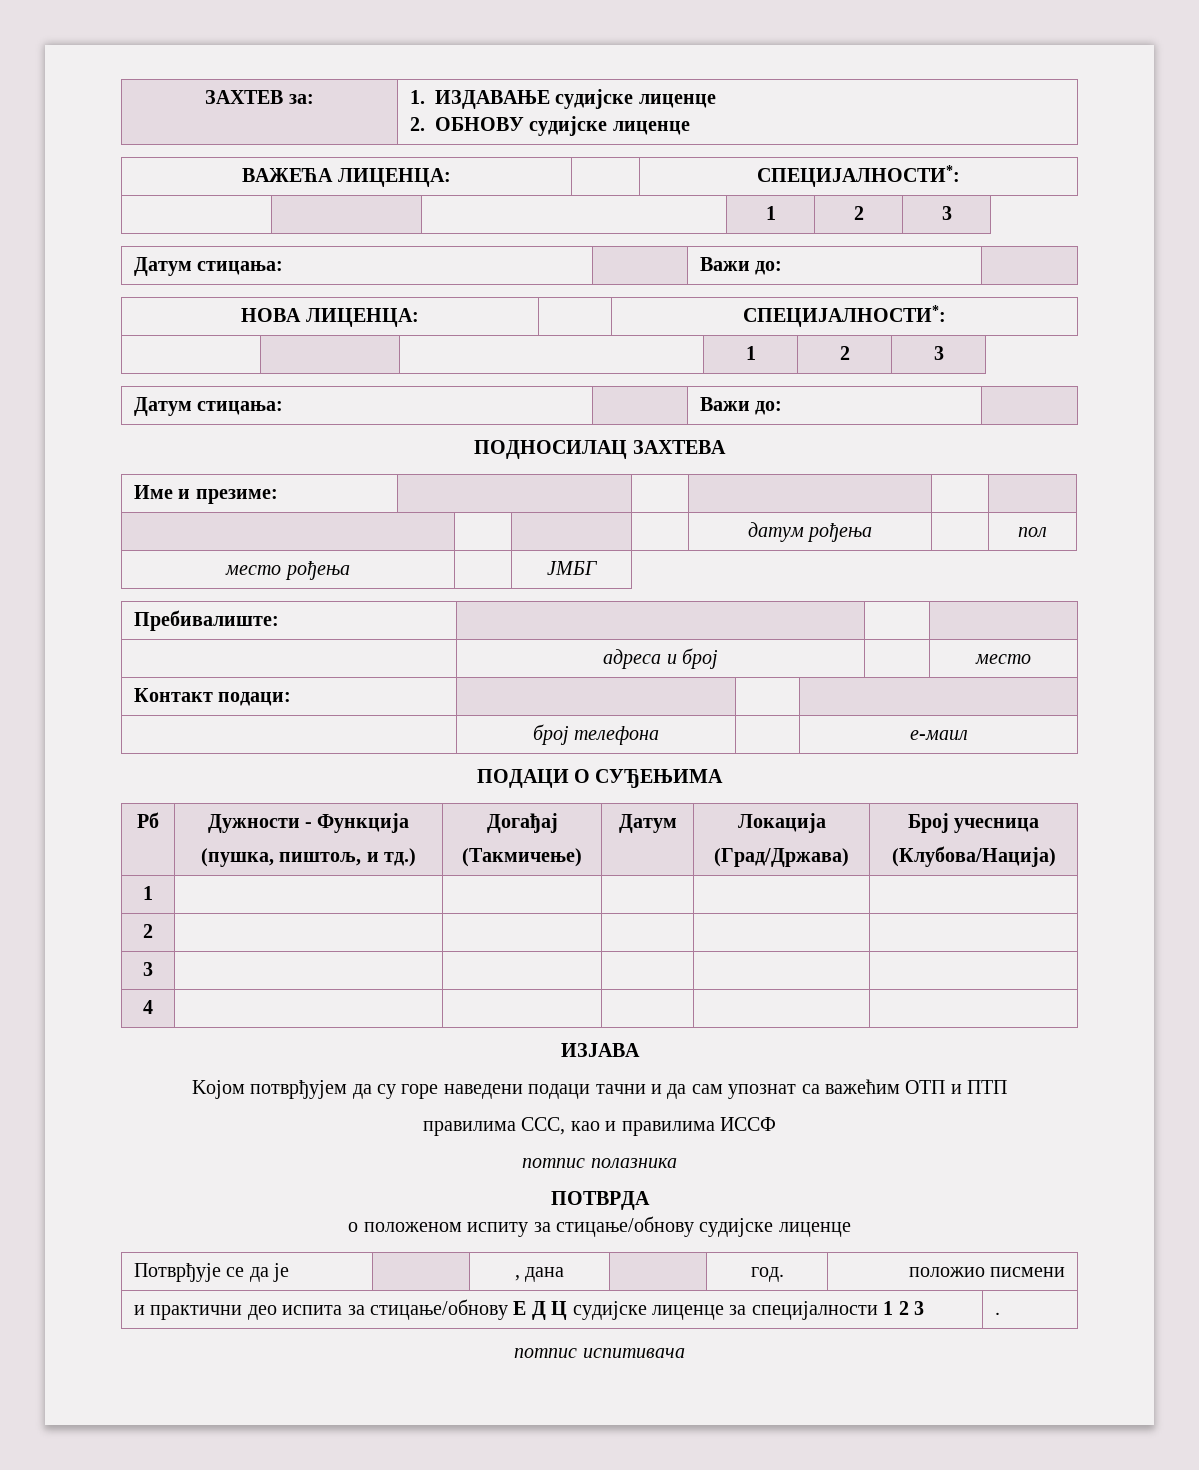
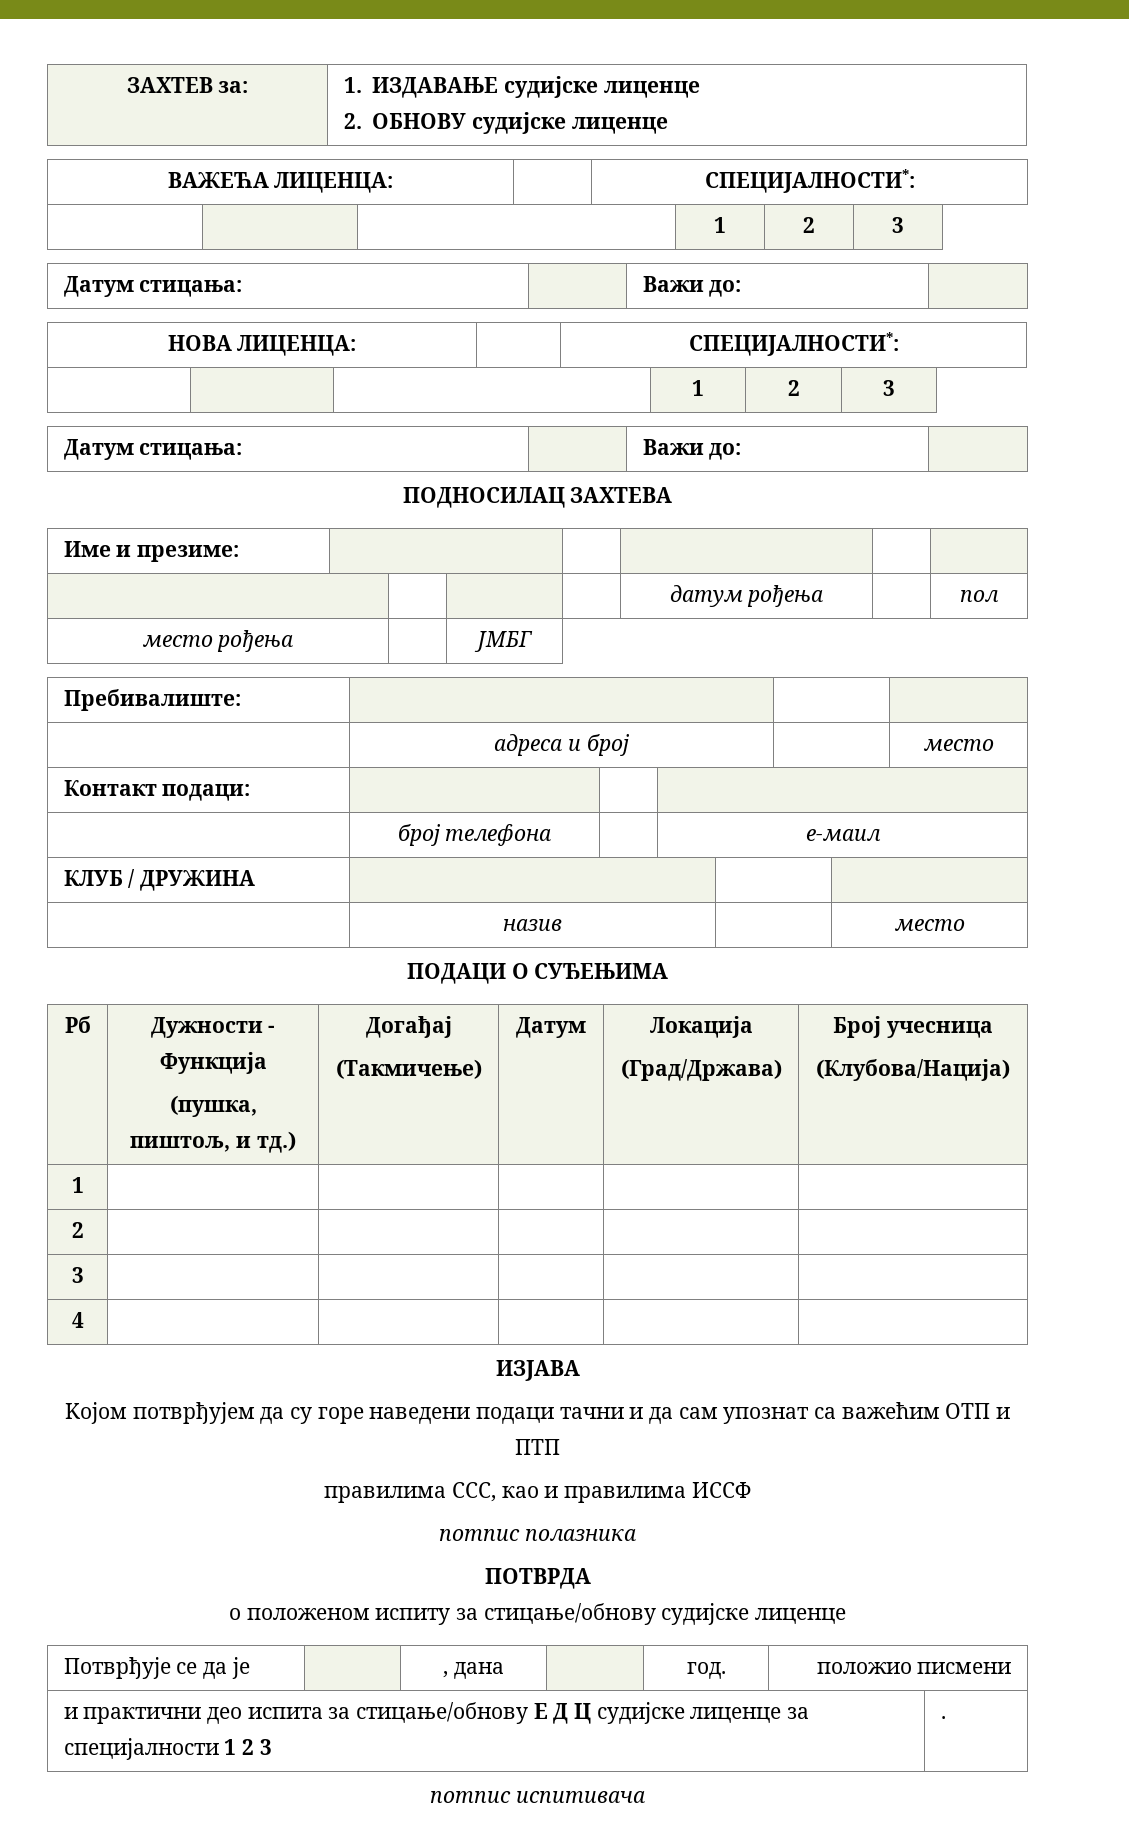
(968, 735) none -> [63,869,256,891] [503,919,562,931] [894,919,965,931] // КЛУБ / ДРУЖИНА | | | // | назив | | место

